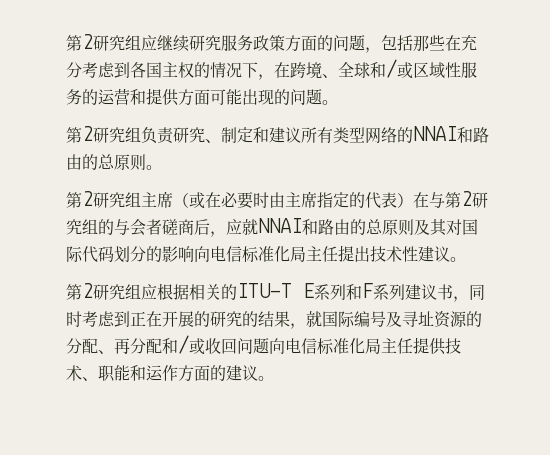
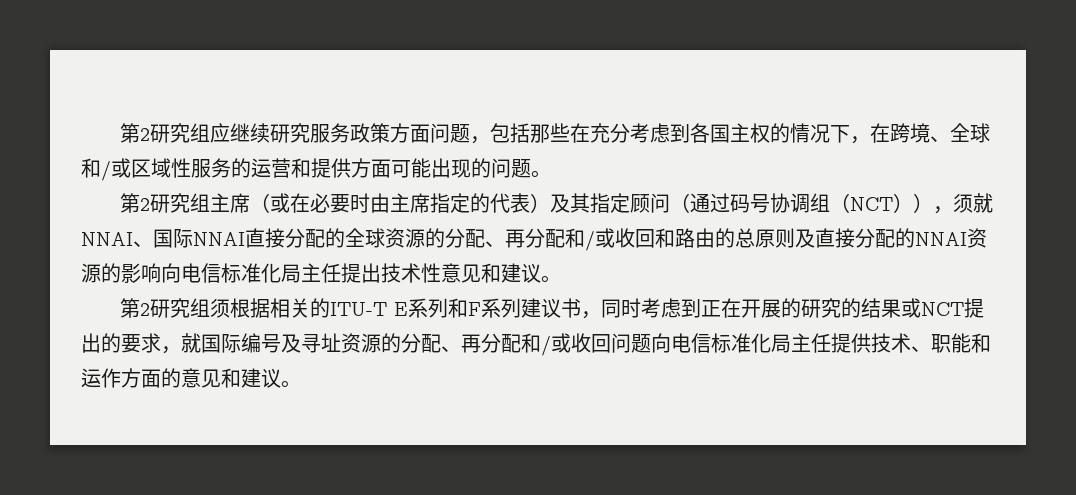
[317,35,333,51] 的 -> (431, 133) none
[66,126,489,144] [66,154,162,171] // 第2研究组负责研究、制定和建议所有类型网络的NNAI和路由的总原则。 -> (551, 174) none
[413,191,488,208] [66,218,478,237] [66,246,146,263] 在与第2研究组的与会者磋商后，应就NNAI和路由的总原则及其对国际代码划分 -> [550,193,994,214] [81,228,987,251] [81,263,101,283] 及其指定顾问（通过码号协调组（NCT）），须就NNAI、国际NNAI直接分配的全球资源的分配、再分配和/或收回和路由的总原则及直接分配的NNAI资源
(418, 254) none -> [441,263,501,283] 意见和
[141,284,157,300] 应 -> [210,298,231,318] 须
(290, 319) none -> [901,298,985,318] [81,333,161,353] 或NCT提出的要求
(226, 373) none -> [181,368,241,388] 意见和

